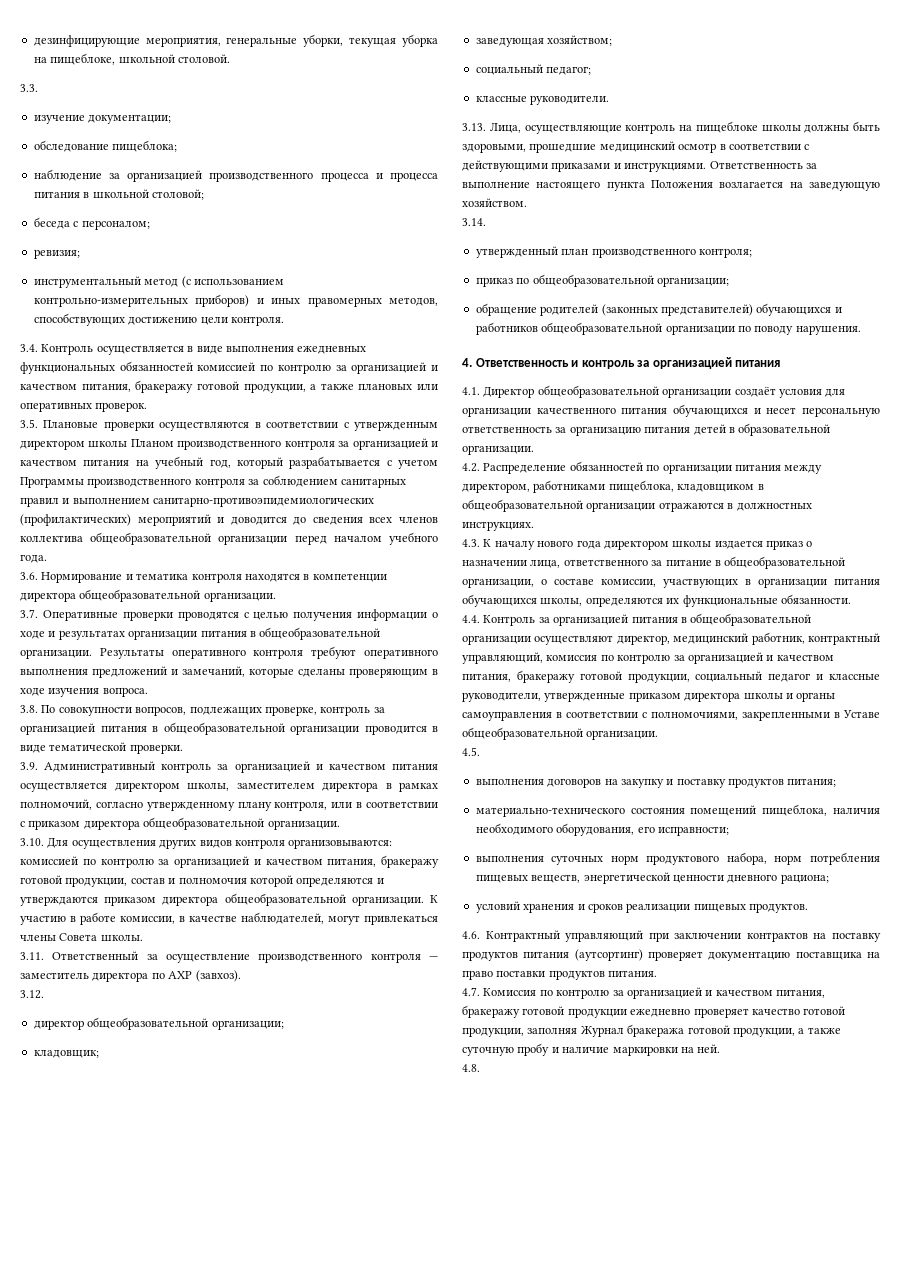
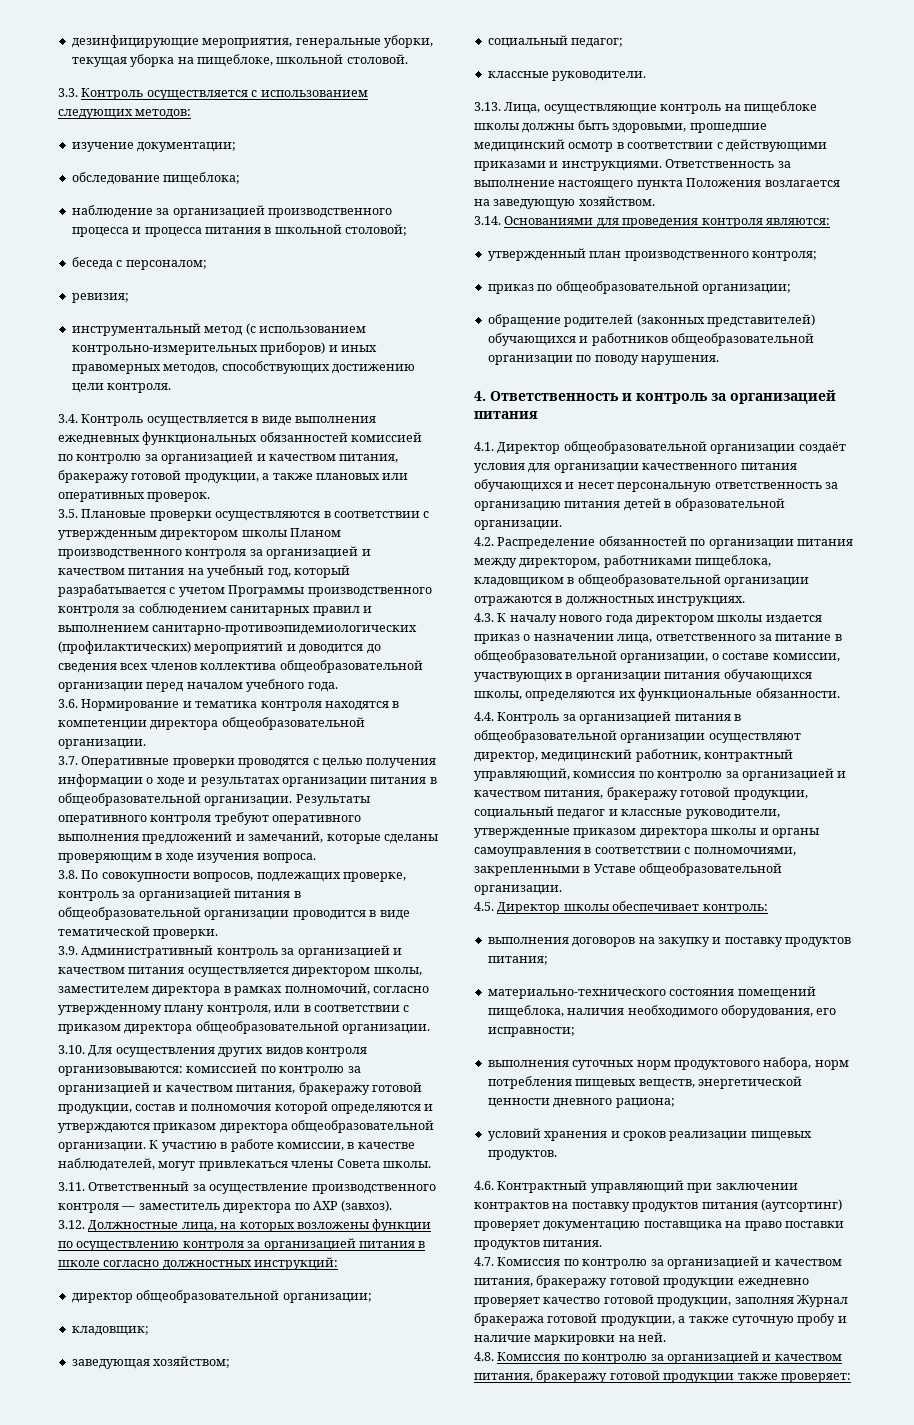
(38, 88) none -> [81,88,368,100] [58,109,192,119] Контроль осуществляется с использованием следующих методов:
(44, 994) none -> [88,1219,432,1232] [58,1238,426,1251] [58,1257,339,1270] Должностные лица, на которых возложены функции по осуществлению контроля за организацией питания в школе согласно должностных инструкций:
(486, 222) none -> [504,216,830,228] Основаниями для проведения контроля являются:
(480, 751) none -> [497,901,768,914] Директор школы обеспечивает контроль:
(480, 1068) none -> [497,1351,842,1364] [474,1370,851,1383] Комиссия по контролю за организацией и качеством питания, бракеражу готовой продукции также проверяет:

